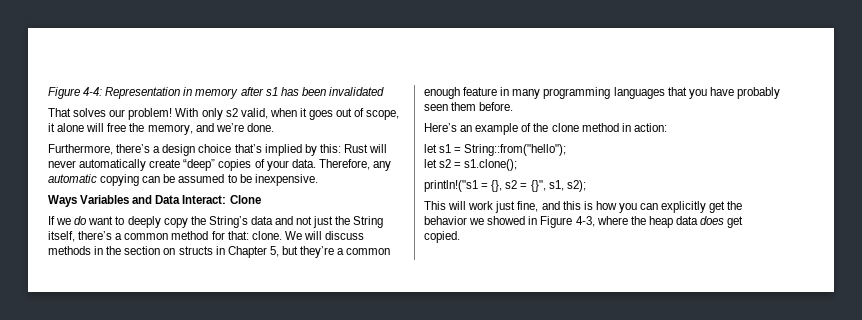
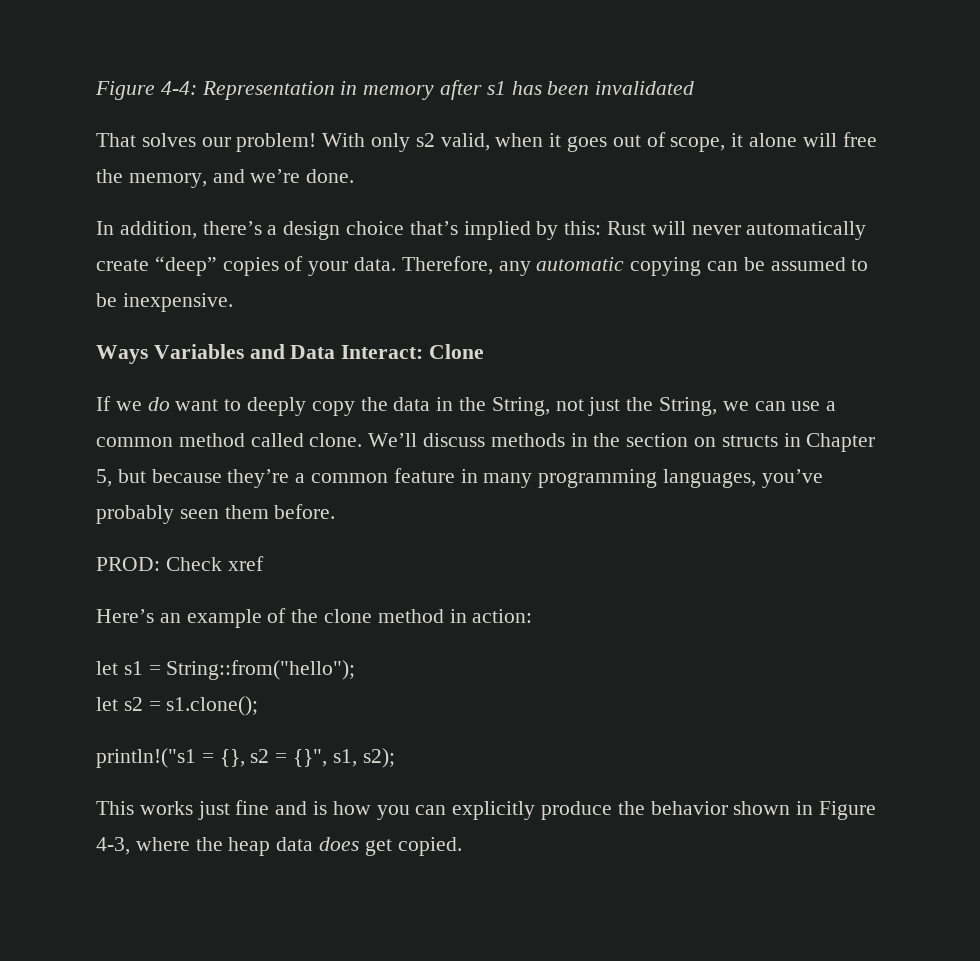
[48,144,113,155] Furthermore, -> [96,221,197,239] In addition,
[208,216,384,228] [48,231,322,242] String’s data and not just the String itself, there’s a common method for that: clone. We will -> [393,397,837,416] [96,433,418,447] data in the String, not just the String, we can use a common method called clone. We’ll
(298, 250) none -> [151,469,222,483] because
[424,87,460,99] enough -> (389, 478) none
[613,87,734,99] languages that you have -> [663,469,823,488] languages, you’ve
(514, 106) none -> [96,556,264,571] // PROD: Check xref
[448,201,581,213] will work just fine, and this -> [139,800,308,820] works just fine and
[709,201,726,213] get -> [541,801,613,820] produce
[469,216,526,225] we showed -> [733,801,791,815] shown

